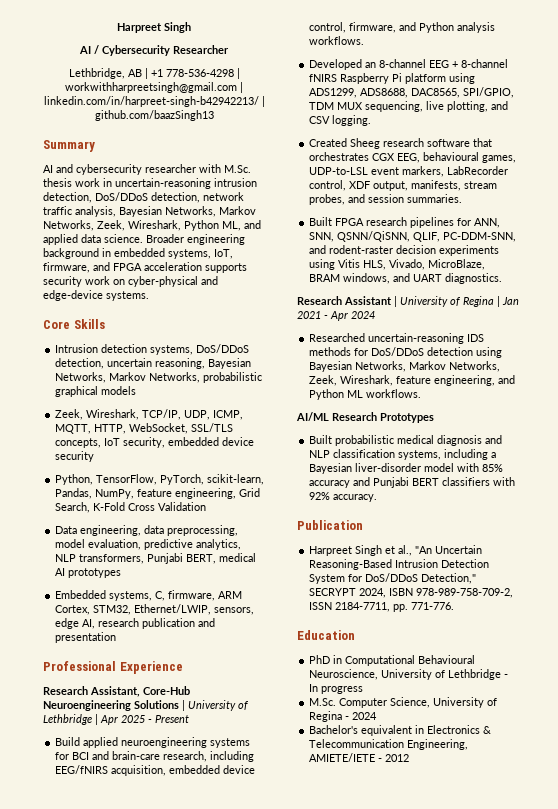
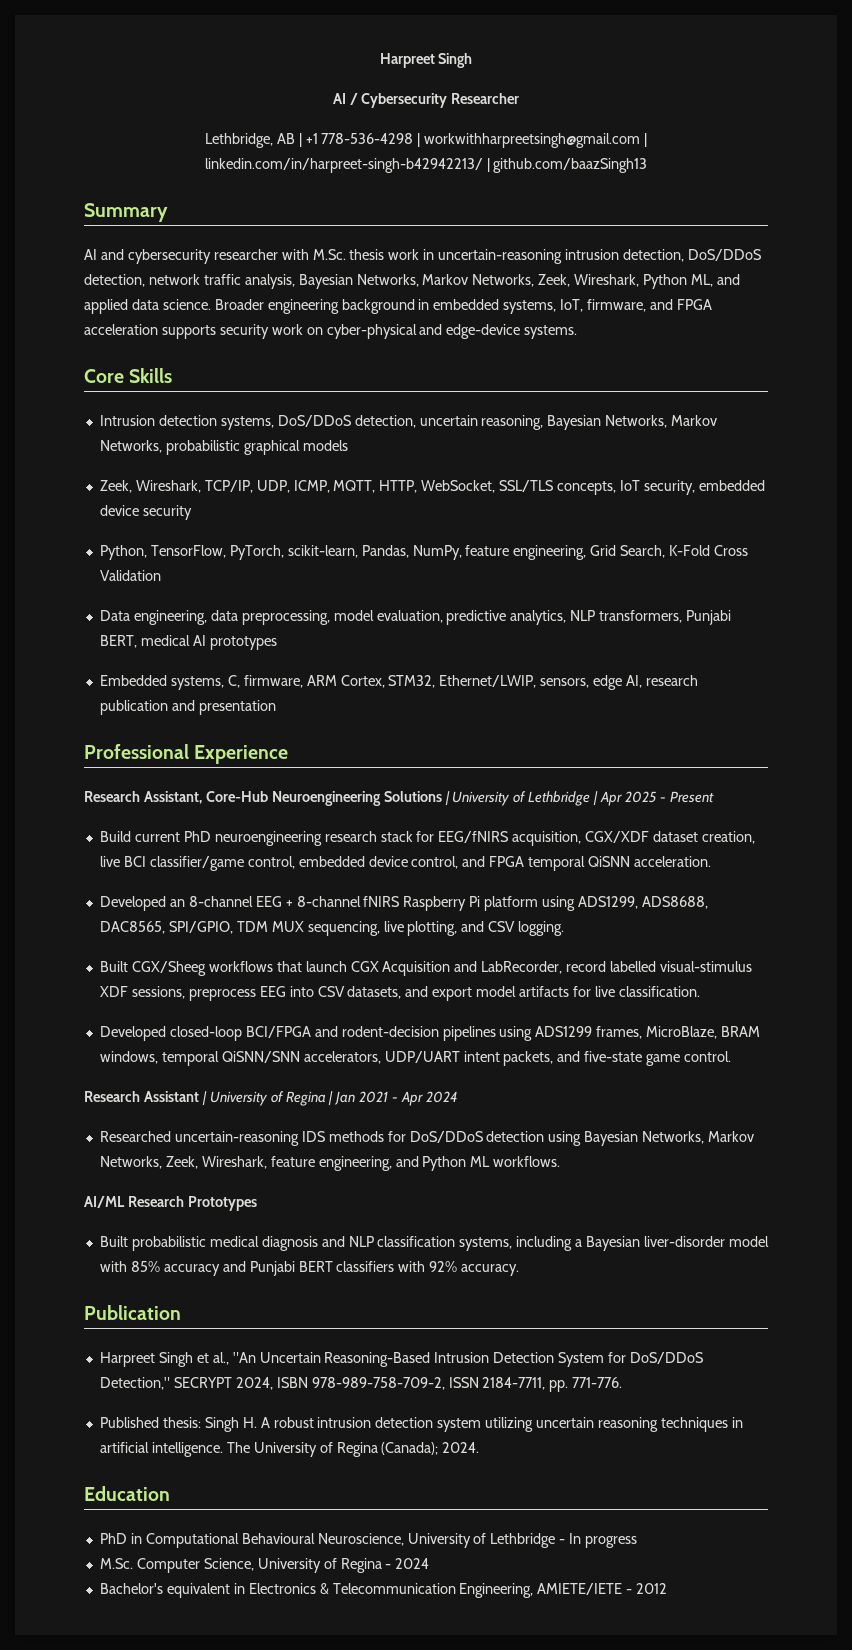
[83,737,251,748] [55,751,255,762] [55,765,256,776] [309,22,496,33] [309,36,365,45] applied neuroengineering systems for BCI and brain-care research, including EEG/fNIRS acquisition, embedded device control, firmware, and Python analysis workflows. -> [134,831,756,846] [99,856,712,871] current PhD neuroengineering research stack for EEG/fNIRS acquisition, CGX/XDF dataset creation, live BCI classifier/game control, embedded device control, and FPGA temporal QiSNN acceleration.
[309,138,493,149] [309,152,517,163] [309,166,509,177] [309,180,498,191] [309,194,463,205] [309,217,501,228] [309,231,517,242] [309,245,500,256] [309,259,486,270] [309,273,503,284] Created Sheeg research software that orchestrates CGX EEG, behavioural games, UDP-to-LSL event markers, LabRecorder control, XDF output, manifests, stream probes, and session summaries. // Built FPGA research pipelines for ANN, SNN, QSNN/QiSNN, QLIF, PC-DDM-SNN, and rodent-raster decision experiments using Vitis HLS, Vivado, MicroBlaze, BRAM windows, and UART diagnostics. -> [99,961,753,976] [99,986,700,1001] [99,1026,761,1041] [99,1051,732,1066] Built CGX/Sheeg workflows that launch CGX Acquisition and LabRecorder, record labelled visual-stimulus XDF sessions, preprocess EEG into CSV datasets, and export model artifacts for live classification. // Developed closed-loop BCI/FPGA and rodent-decision pipelines using ADS1299 frames, MicroBlaze, BRAM windows, temporal QiSNN/SNN accelerators, UDP/UART intent packets, and five-state game control.
(455, 606) none -> [99,1417,743,1432] [99,1442,480,1457] // Published thesis: Singh H. A robust intrusion detection system utilizing uncertain reasoning techniques in artificial intelligence. The University of Regina (Canada); 2024.

